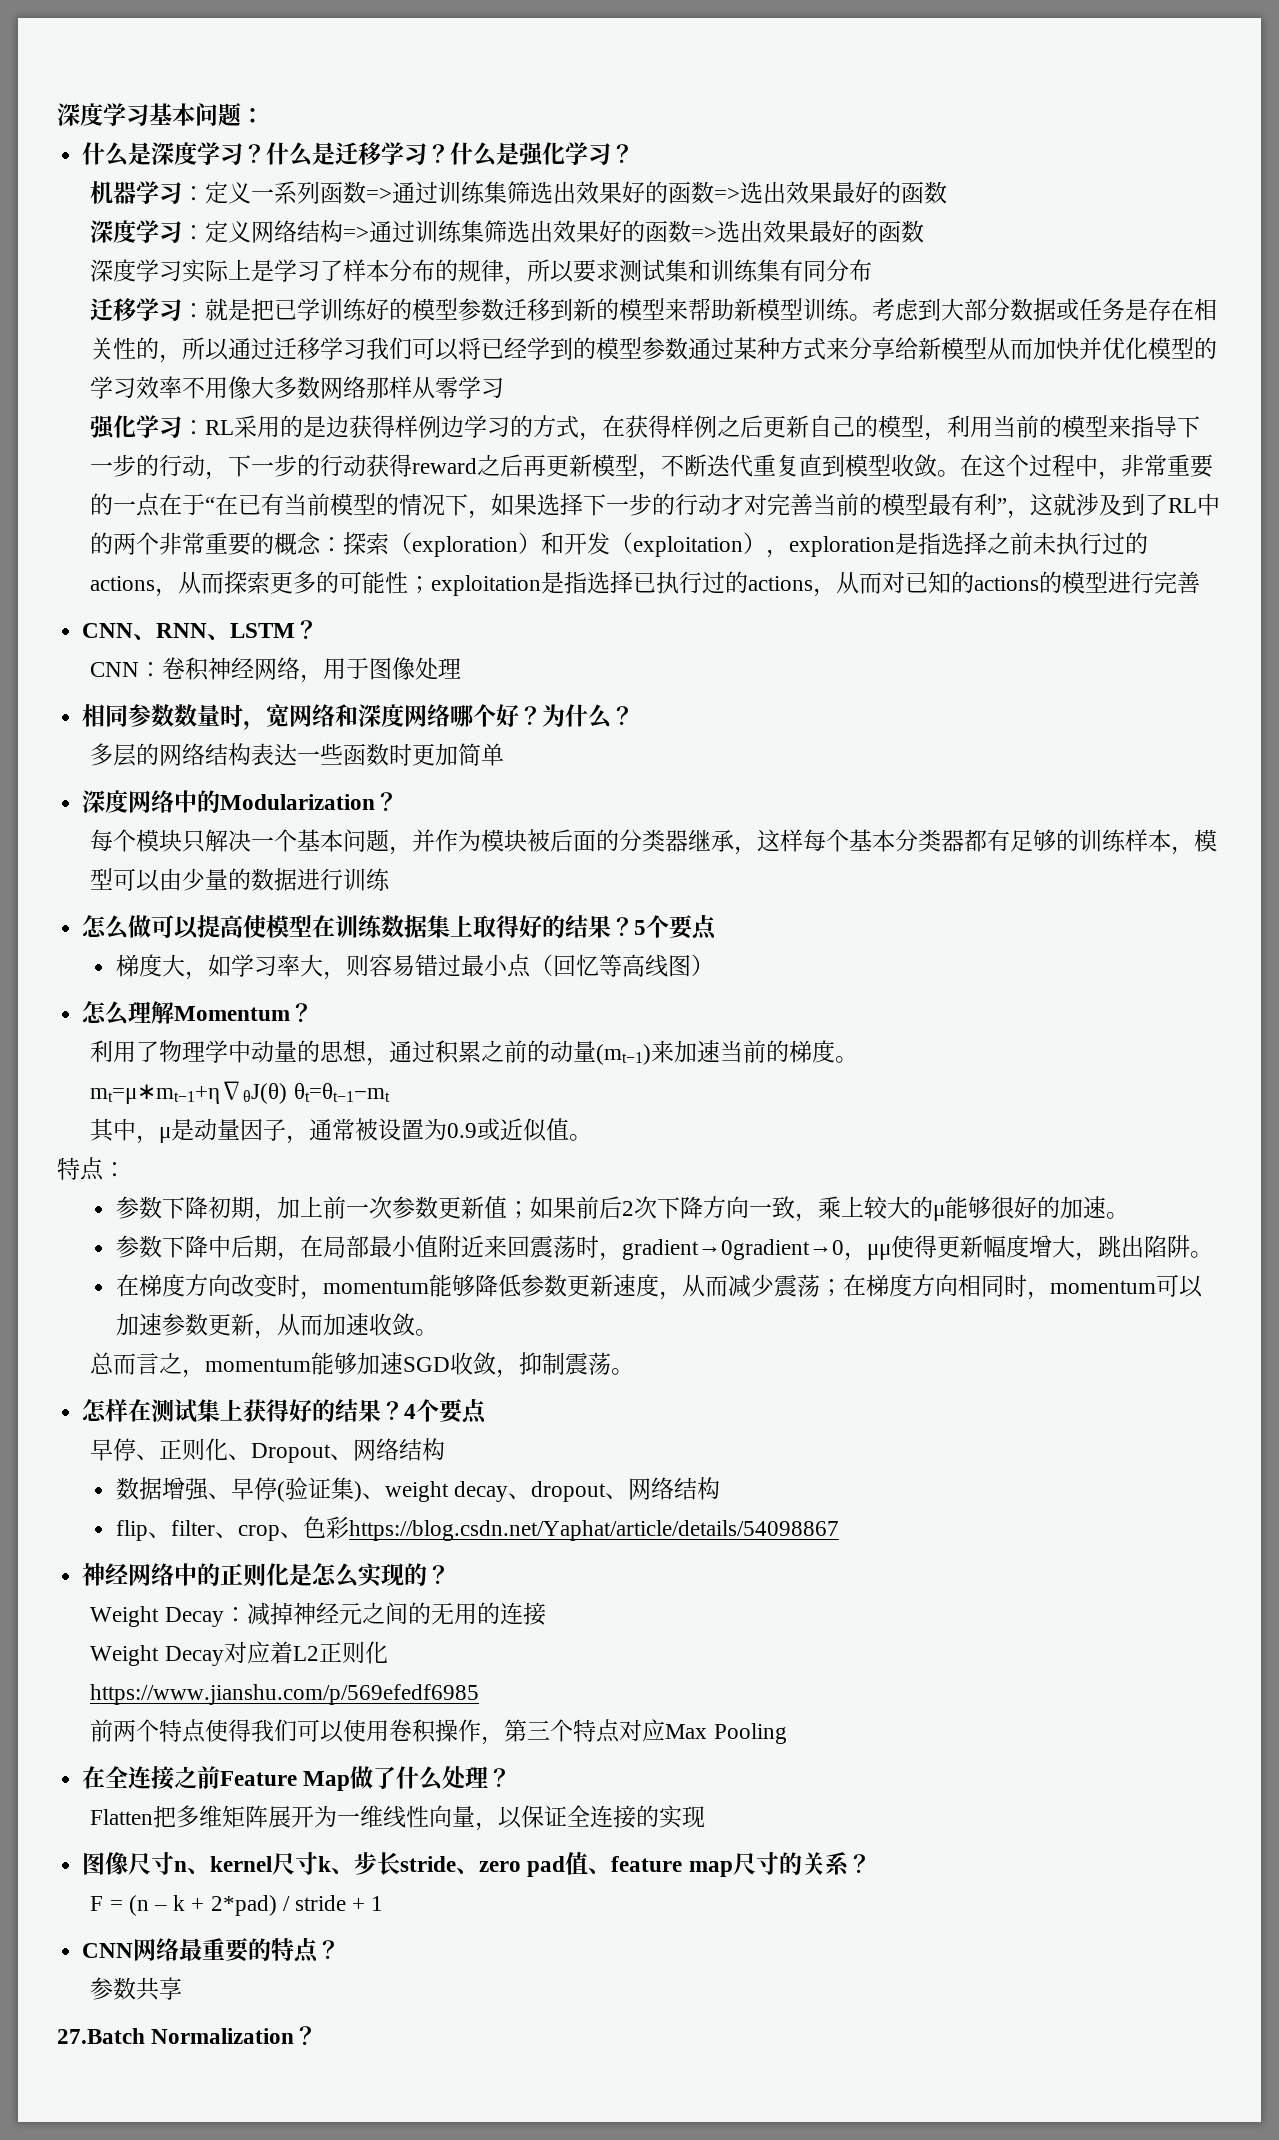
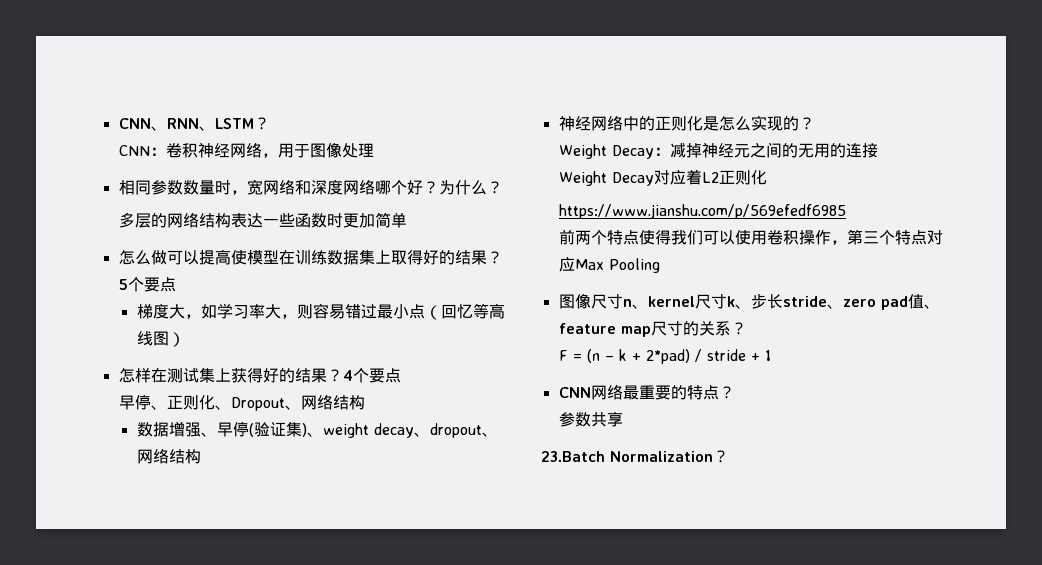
[57,102,264,126] [82,142,635,167] [90,181,948,204] [90,220,925,243] [90,259,873,285] [90,298,1218,321] [90,337,1218,363] [90,376,505,399] [90,415,1201,441] [90,454,1214,480] [90,493,1221,519] [90,532,1149,558] [90,571,1201,597] 深度学习基本问题： // 什么是深度学习？什么是迁移学习？什么是强化学习？ // 机器学习：定义一系列函数=>通过训练集筛选出效果好的函数=>选出效果最好的函数 // 深度学习：定义网络结构=>通过训练集筛选出效果好的函数=>选出效果最好的函数 // 深度学习实际上是学习了样本分布的规律，所以要求测试集和训练集有同分布 // 迁移学习：就是把已学训练好的模型参数迁移到新的模型来帮助新模型训练。考虑到大部分数据或任务是存在相关性的，所以通过迁移学习我们可以将已经学到的模型参数通过某种方式来分享给新模型从而加快并优化模型的学习效率不用像大多数网络那样从零学习 // 强化学习：RL采用的是边获得样例边学习的方式，在获得样例之后更新自己的模型，利用当前的模型来指导下一步的行动，下一步的行动获得reward之后再更新模型，不断迭代重复直到模型收敛。在这个过程中，非常重要的一点在于“在已有当前模型的情况下，如果选择下一步的行动才对完善当前的模型最有利”，这就涉及到了RL中的两个非常重要的概念：探索（exploration）和开发（exploitation），exploration是指选择之前未执行过的actions，从而探索更多的可能性；exploitation是指选择已执行过的actions，从而对已知的actions的模型进行完善 // -> (118, 123) none
[82,790,399,813] [90,829,1218,855] [90,868,391,892] // 深度网络中的Modularization？ // 每个模块只解决一个基本问题，并作为模块被后面的分类器继承，这样每个基本分类器都有足够的训练样本，模型可以由少量的数据进行训练 -> (408, 220) none
[82,1001,314,1026] [90,1040,859,1066] [90,1081,390,1104] [90,1118,593,1144] [57,1157,126,1181] [115,1196,1129,1222] [115,1235,1213,1261] [115,1274,1203,1300] [115,1313,438,1339] [90,1352,635,1378] // 怎么理解Momentum？ // 利用了物理学中动量的思想，通过积累之前的动量(mt−1)来加速当前的梯度。 // mt=μ∗mt−1+η∇θJ(θ) θt=θt−1−mt // 其中，μ是动量因子，通常被设置为0.9或近似值。 // 特点： // 参数下降初期，加上前一次参数更新值；如果前后2次下降方向一致，乘上较大的μ能够很好的加速。 // 参数下降中后期，在局部最小值附近来回震荡时，gradient→0gradient→0，μμ使得更新幅度增大，跳出陷阱。 // 在梯度方向改变时，momentum能够降低参数更新速度，从而减少震荡；在梯度方向相同时，momentum可以加速参数更新，从而加速收敛。 // 总而言之，momentum能够加速SGD收敛，抑制震荡。 -> (185, 339) none
[115,1516,839,1541] // flip、filter、crop、色彩https://blog.csdn.net/Yaphat/article/details/54098867 -> (201, 456) none
[82,1766,512,1791] [90,1805,706,1831] // 在全连接之前Feature Map做了什么处理？ // Flatten把多维矩阵展开为一维线性向量，以保证全连接的实现 -> (661, 265) none
[57,2028,145,2044] 27.Batch -> [541,451,605,462] 23.Batch

